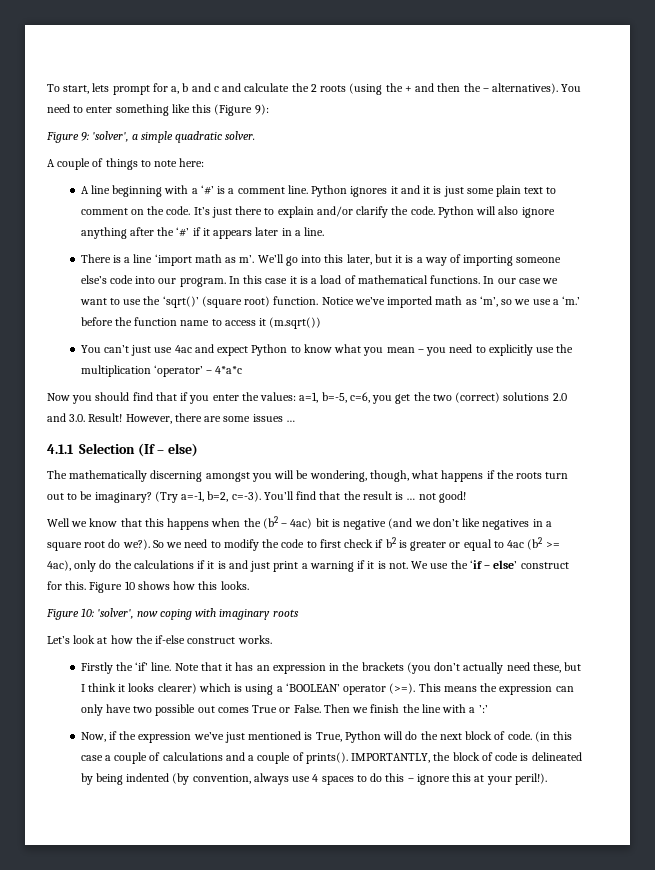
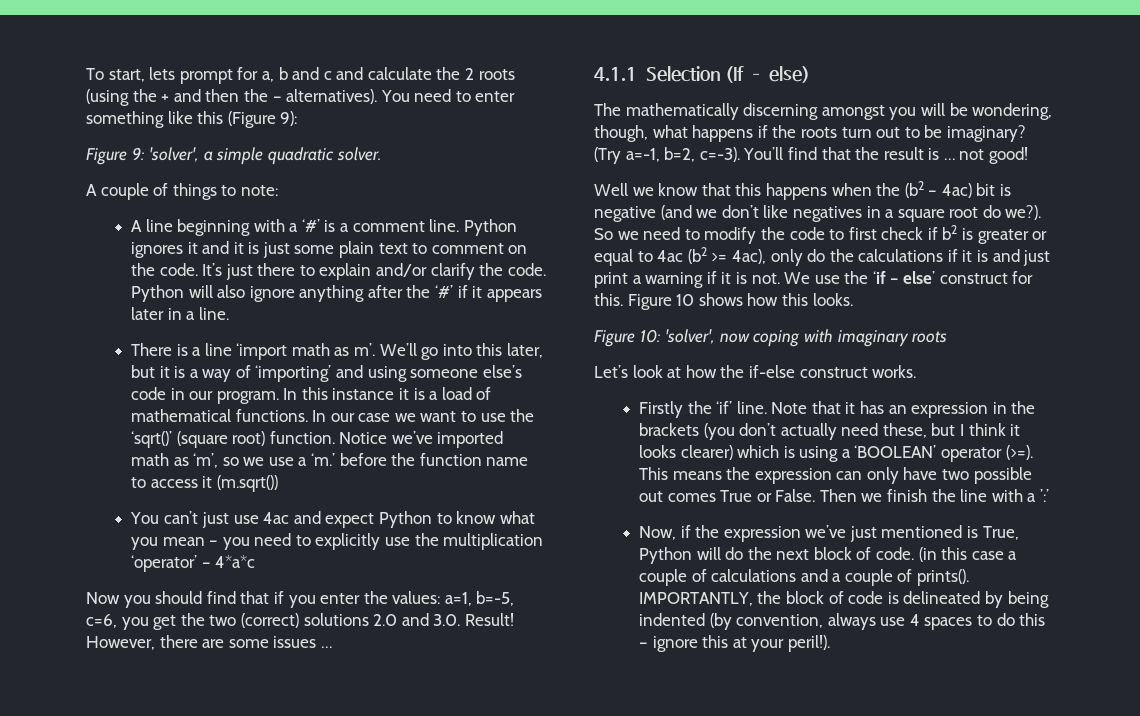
[154,158,205,167] note here: -> [240,185,278,196] note:
[463,255,514,266] importing -> [255,365,407,382] ‘importing’ and using
[135,276,156,284] into -> [170,388,185,400] in
[265,278,288,284] case -> [332,388,395,400] instance

